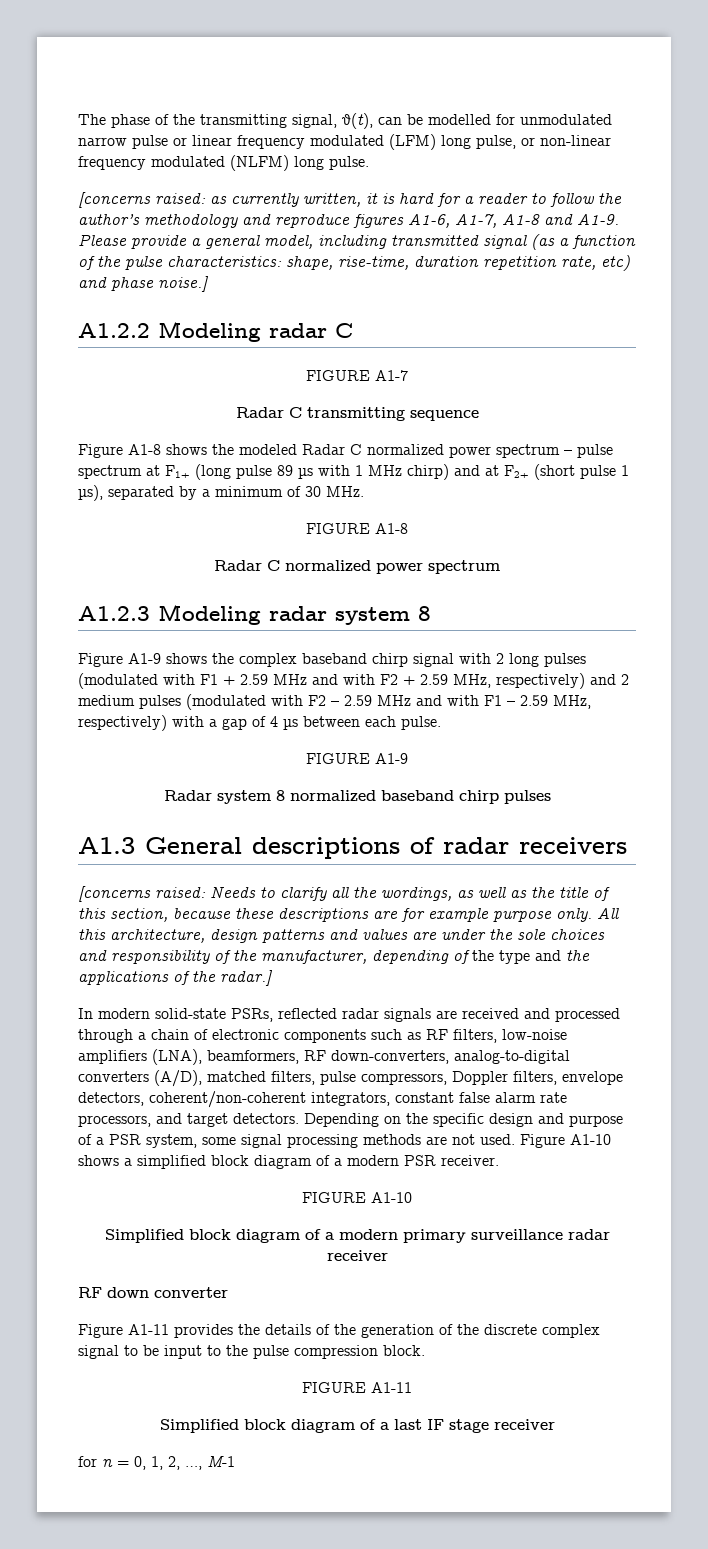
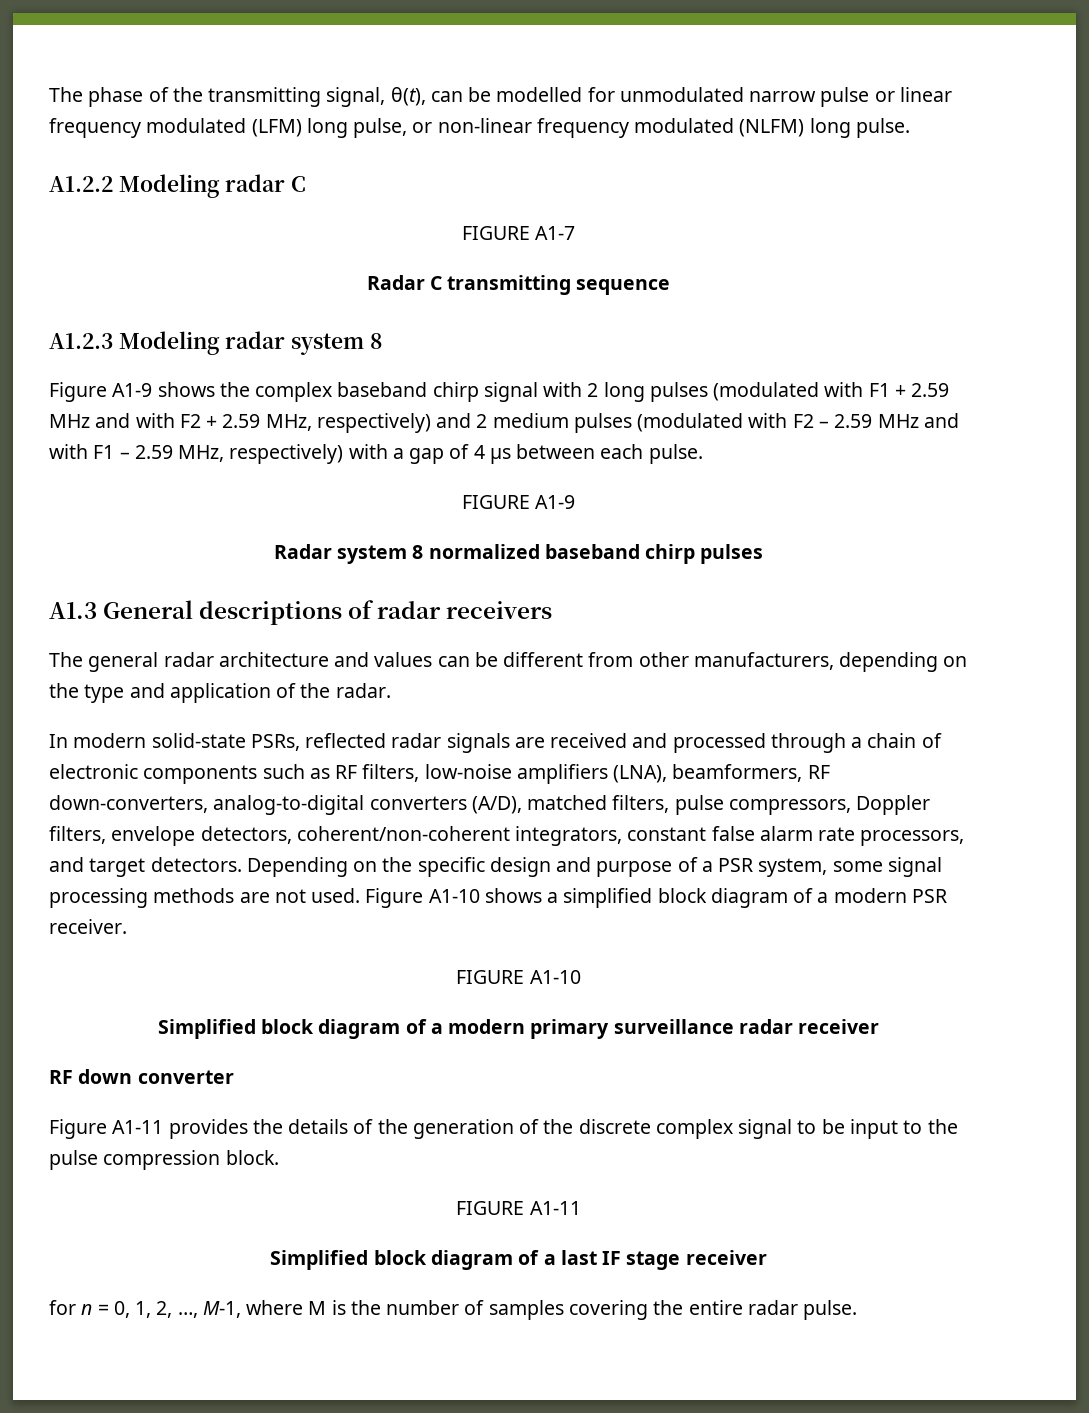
[78,192,622,208] [78,214,619,228] [78,234,636,250] [78,255,630,271] [78,276,209,292] // [concerns raised: as currently written, it is hard for a reader to follow the author’s methodology and reproduce figures A1-6, A1-7, A1-8 and A1-9. Please provide a general model, including transmitted signal (as a function of the pulse characteristics: shape, rise-time, duration repetition rate, etc) and phase noise.] -> (910, 128) none
[78,444,613,458] [78,464,629,480] [78,485,364,501] [306,523,408,534] [214,560,500,574] // Figure A1-8 shows the modeled Radar C normalized power spectrum – pulse spectrum at F1+ (long pulse 89 µs with 1 MHz chirp) and at F2+ (short pulse 1 µs), separated by a minimum of 30 MHz. // FIGURE A1-8 // Radar C normalized power spectrum -> (671, 287) none
[78,886,610,902] [78,908,619,922] [78,929,605,943] [78,950,470,964] [concerns raised: Needs to clarify all the wordings, as well as the title of this section, because these descriptions are for example purpose only. All this architecture, design patterns and values are under the sole choices and responsibility of the manufacturer, depending of -> [49,652,968,672] The general radar architecture and values can be different from other manufacturers, depending on
[566,950,590,961] [78,970,273,986] the applications of the radar.] -> [169,683,391,703] application of the radar.
[207,1455,235,1467] M-1 -> [202,1300,858,1320] M-1, where M is the number of samples covering the entire radar pulse.

